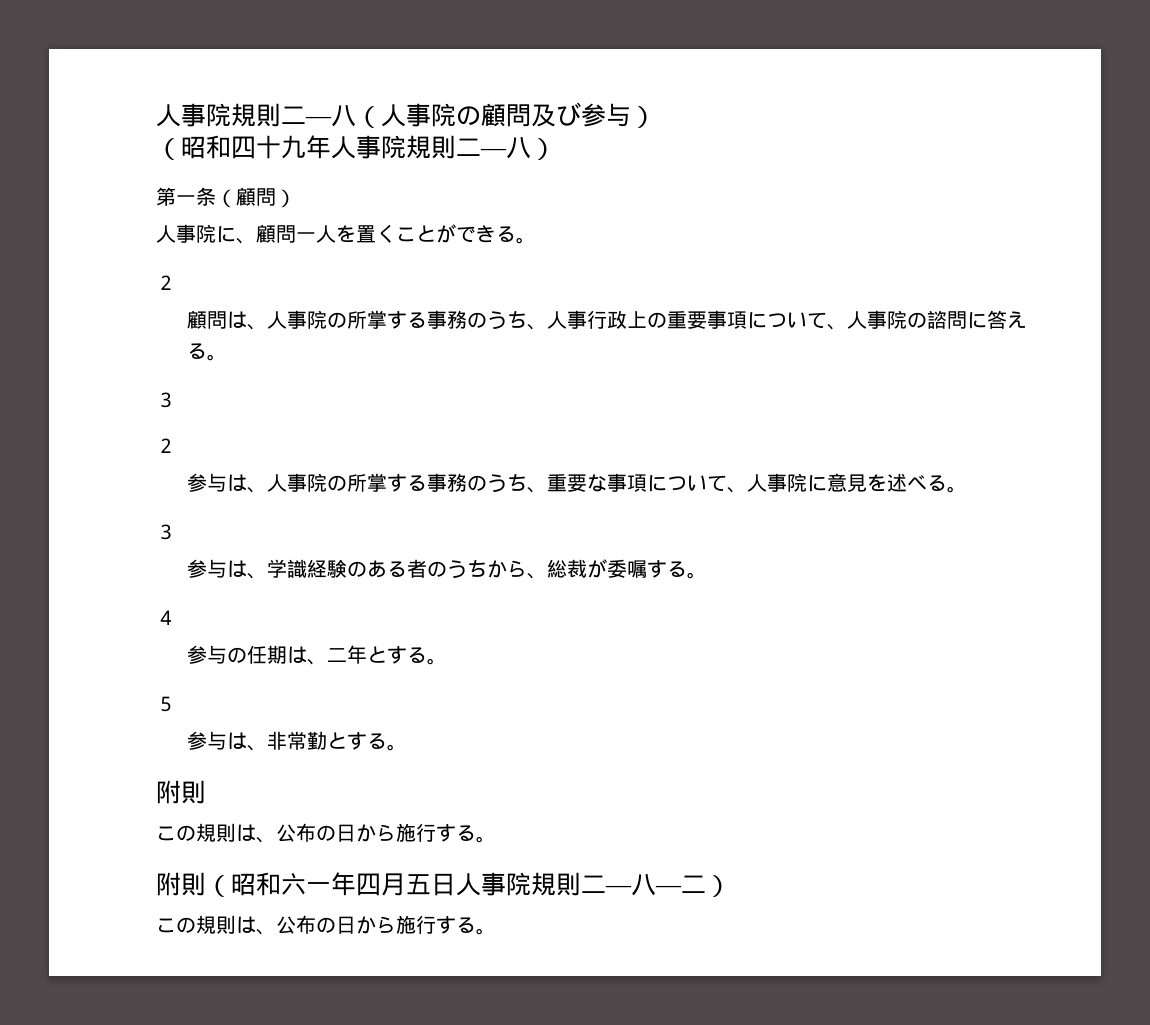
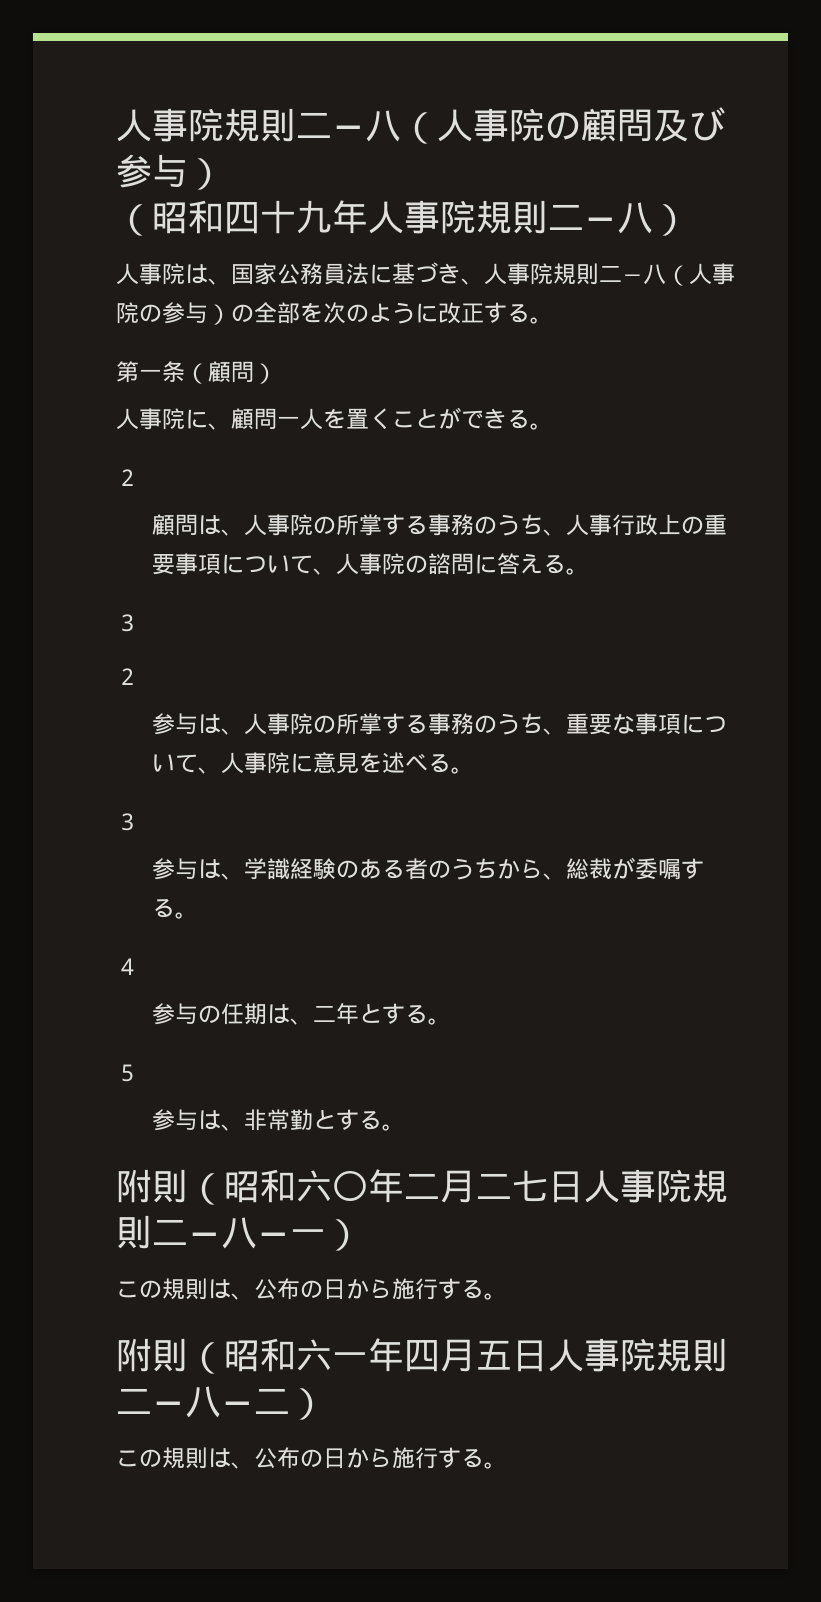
(556, 149) none -> [116,262,735,286] [116,302,553,325] // 人事院は、国家公務員法に基づき、人事院規則二―八（人事院の参与）の全部を次のように改正する。
(206, 792) none -> [188,1169,728,1205] [116,1215,362,1251] （昭和六〇年二月二七日人事院規則二―八―一）

